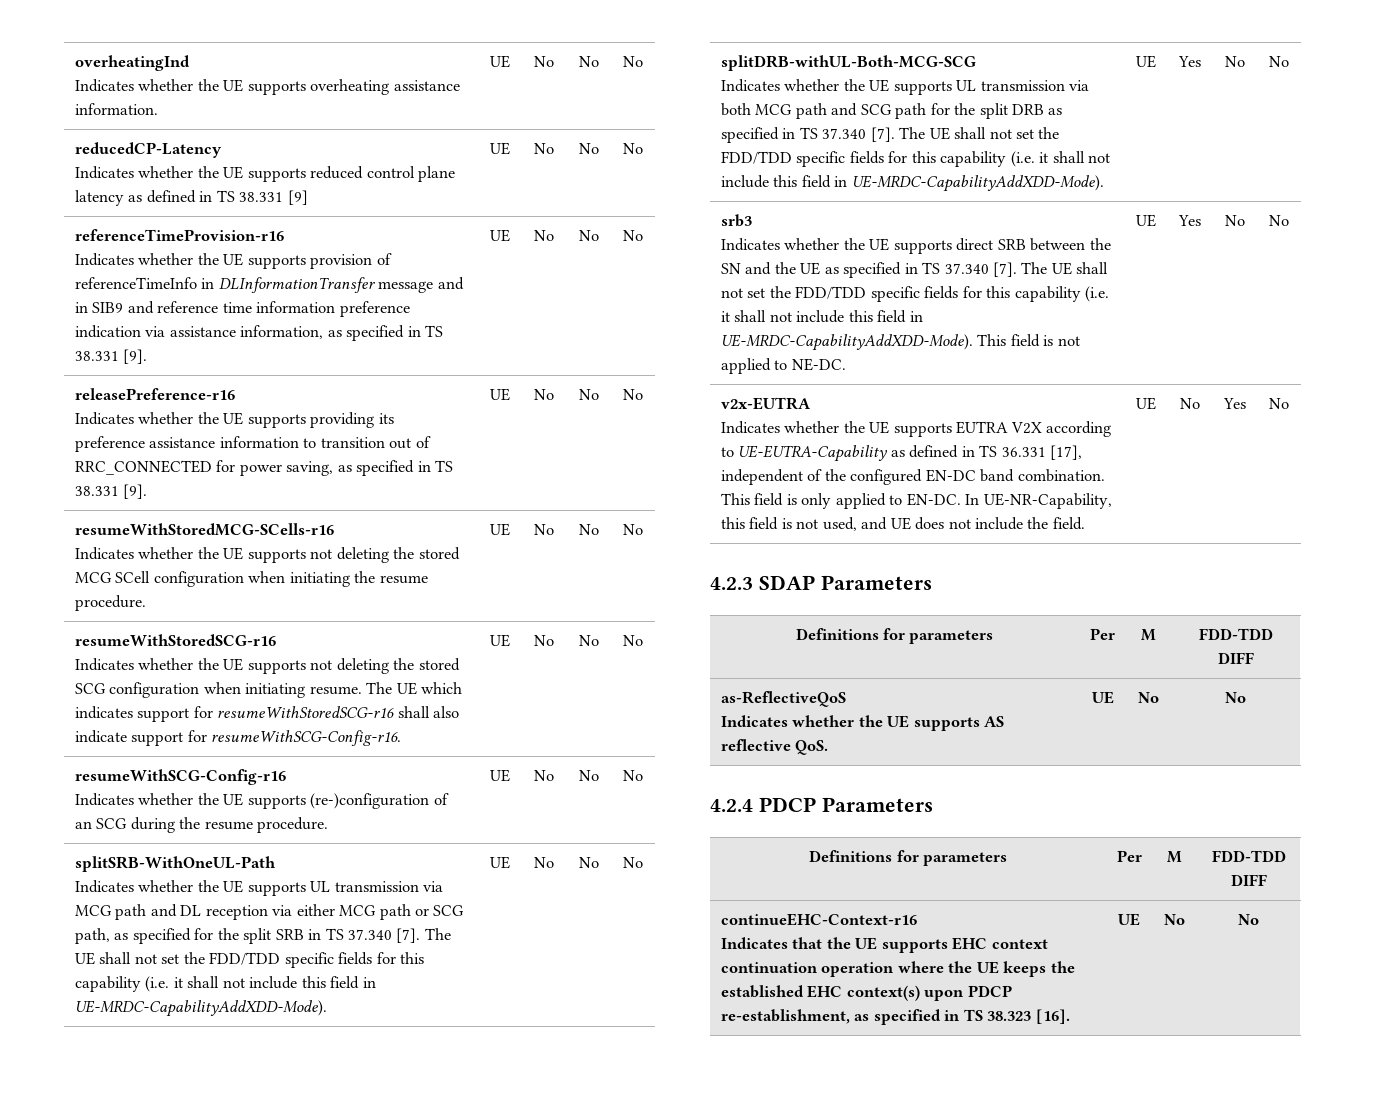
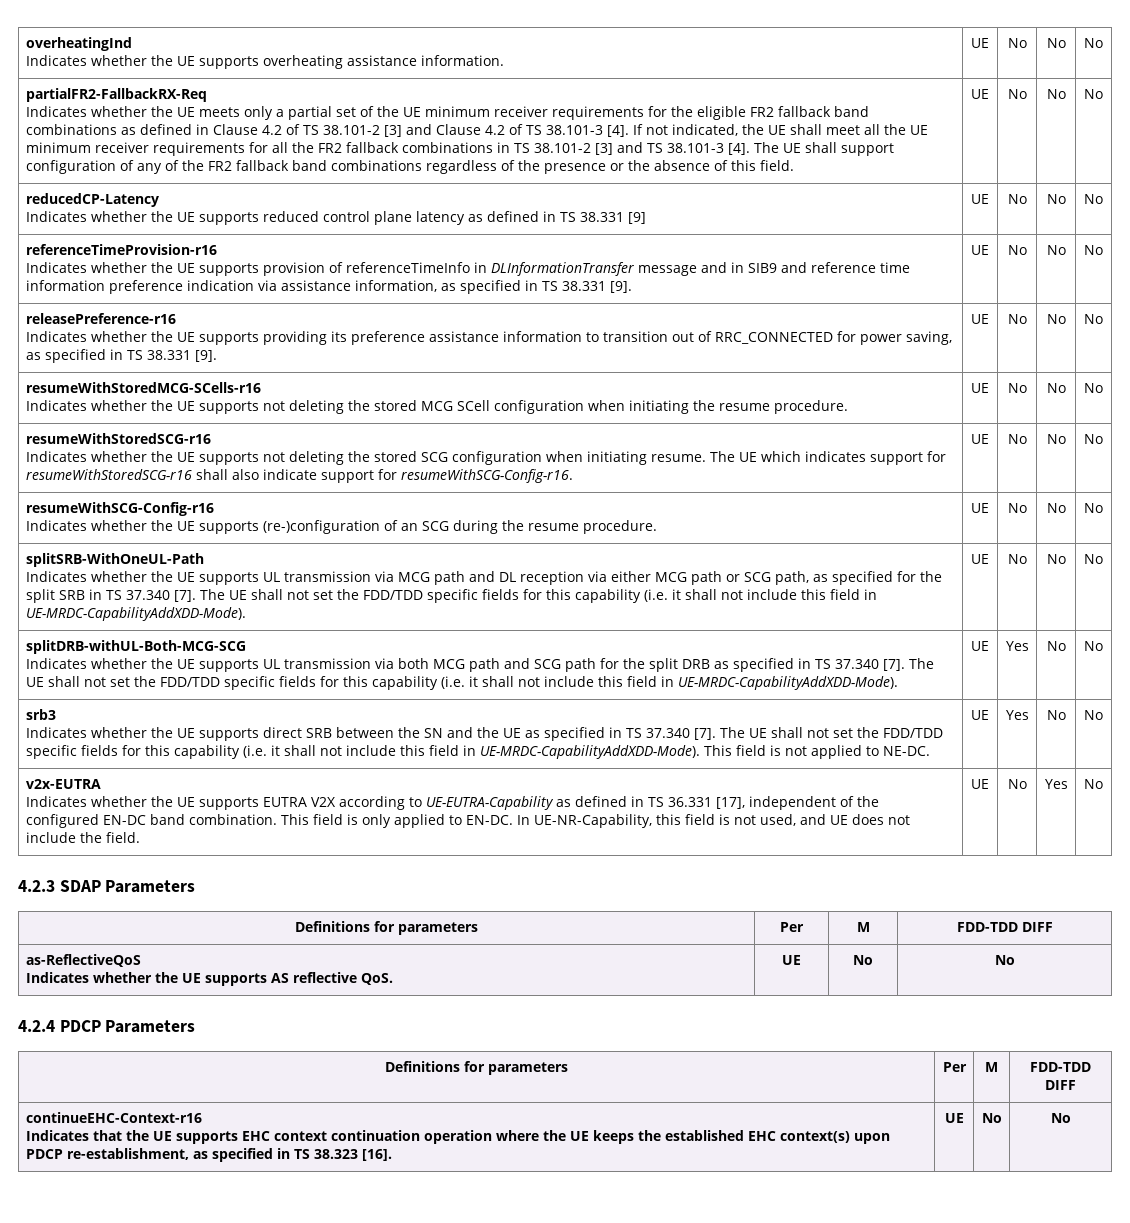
(643, 61) none -> [25,88,207,102] [25,106,869,120] [25,124,928,137] [25,142,894,156] [25,160,794,174] [971,89,989,99] [1007,89,1027,99] [1046,89,1066,99] [1084,89,1103,99] // partialFR2-FallbackRX-Req // Indicates whether the UE meets only a partial set of the UE minimum receiver requirements for the eligible FR2 fallback band combinations as defined in Clause 4.2 of TS 38.101-2 [3] and Clause 4.2 of TS 38.101-3 [4]. If not indicated, the UE shall meet all the UE minimum receiver requirements for all the FR2 fallback combinations in TS 38.101-2 [3] and TS 38.101-3 [4]. The UE shall support configuration of any of the FR2 fallback band combinations regardless of the presence or the absence of this field. | UE | No | No | No

